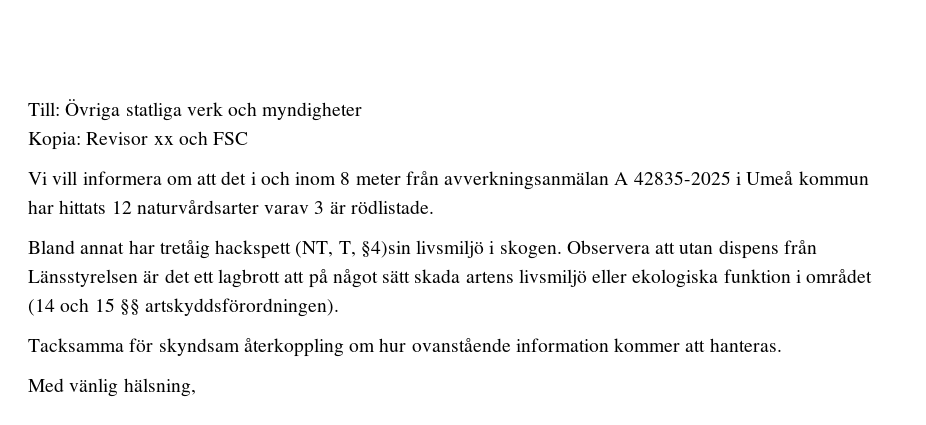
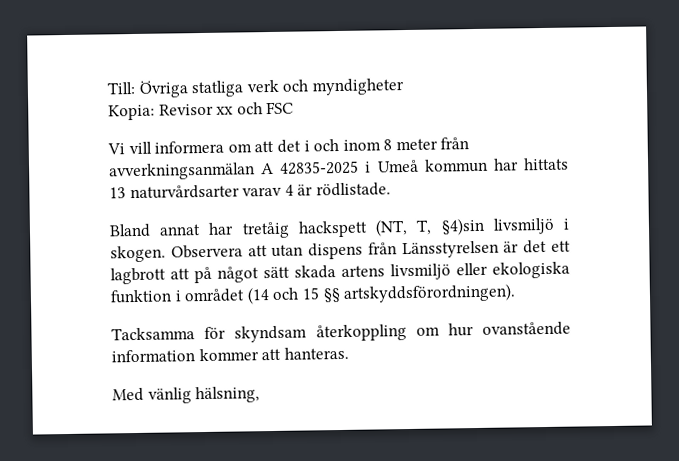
[111,201,132,214] 12 -> [109,187,126,199] 13
[314,201,325,214] 3 -> [284,184,294,196] 4

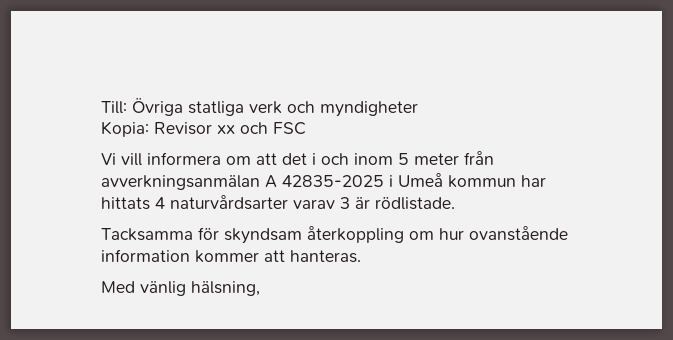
[383,139,393,151] 8 -> [398,153,409,165] 5
[109,187,126,199] 13 -> [155,197,165,209] 4
[284,184,294,196] 4 -> [340,197,350,209] 3
[109,217,570,239] [110,239,571,263] [110,261,570,285] [110,283,517,305] // Bland annat har tretåig hackspett (NT, T, §4)sin livsmiljö i skogen. Observera att utan dispens från Länsstyrelsen är det ett lagbrott att på något sätt skada artens livsmiljö eller ekologiska funktion i området (14 och 15 §§ artskyddsförordningen). -> (455, 203) none

